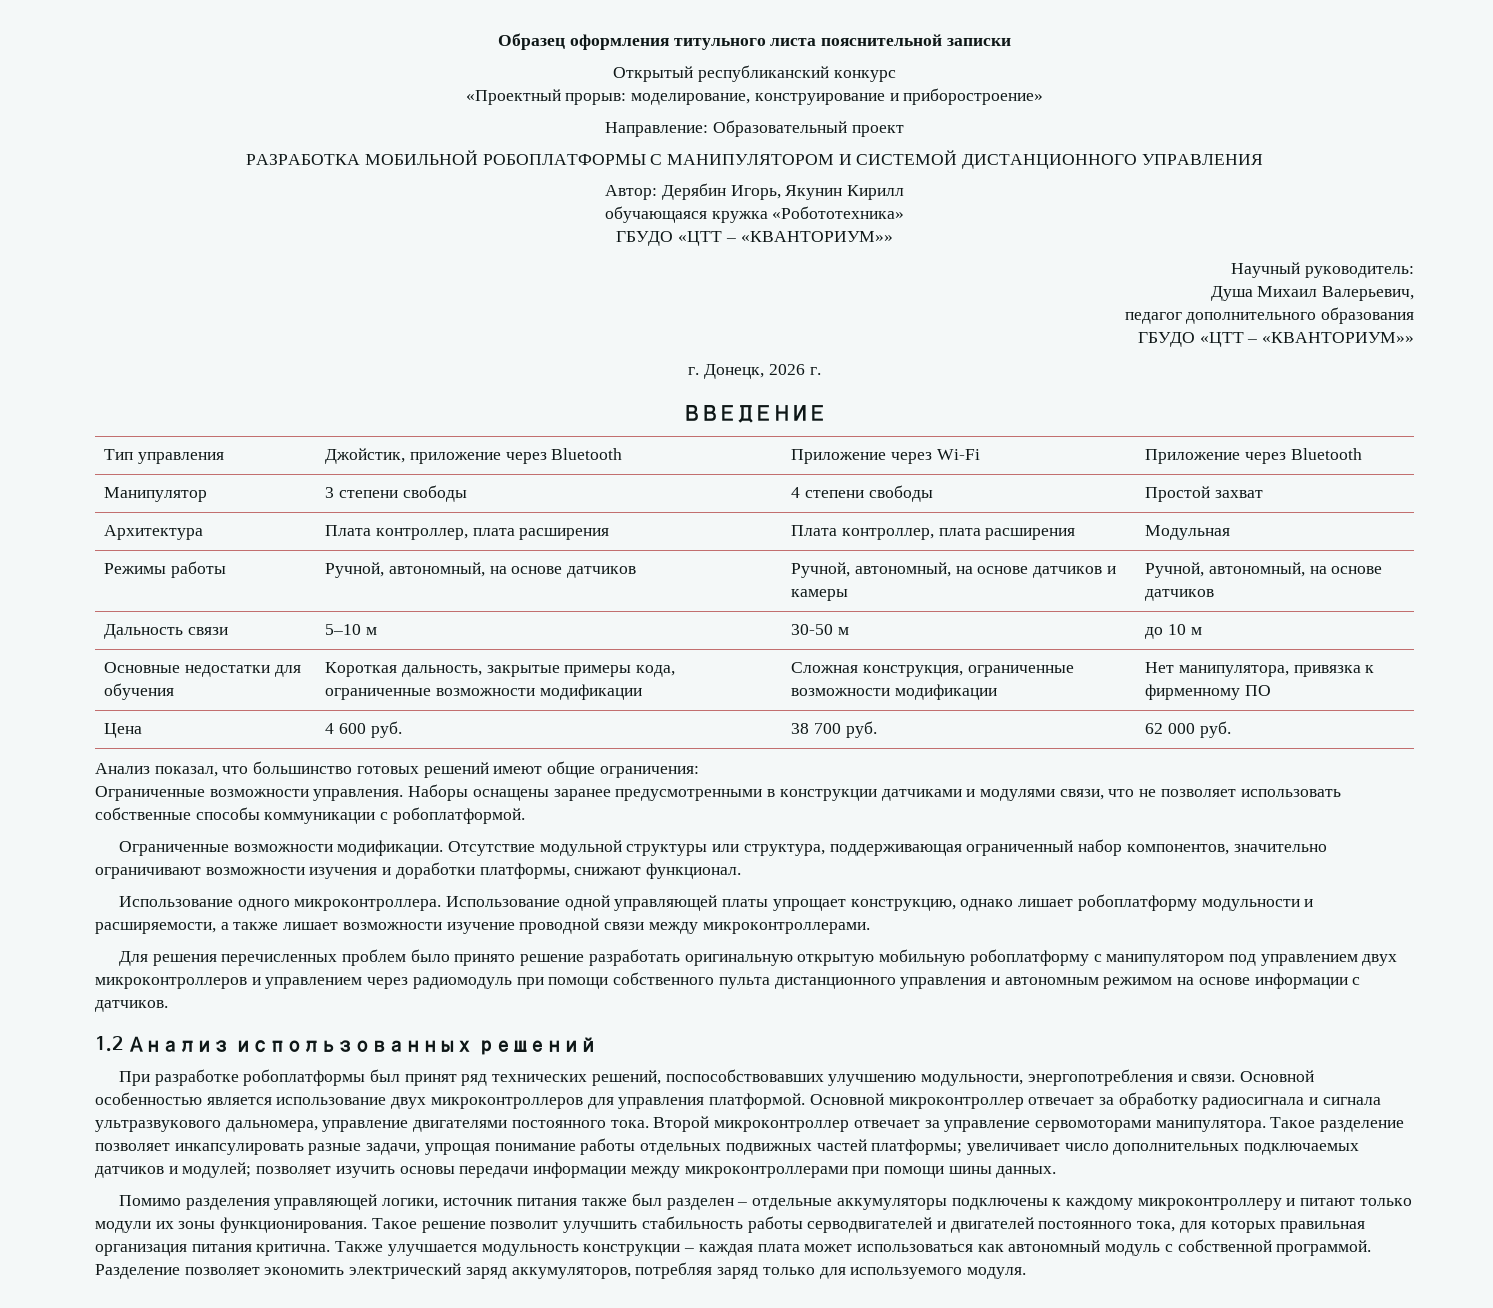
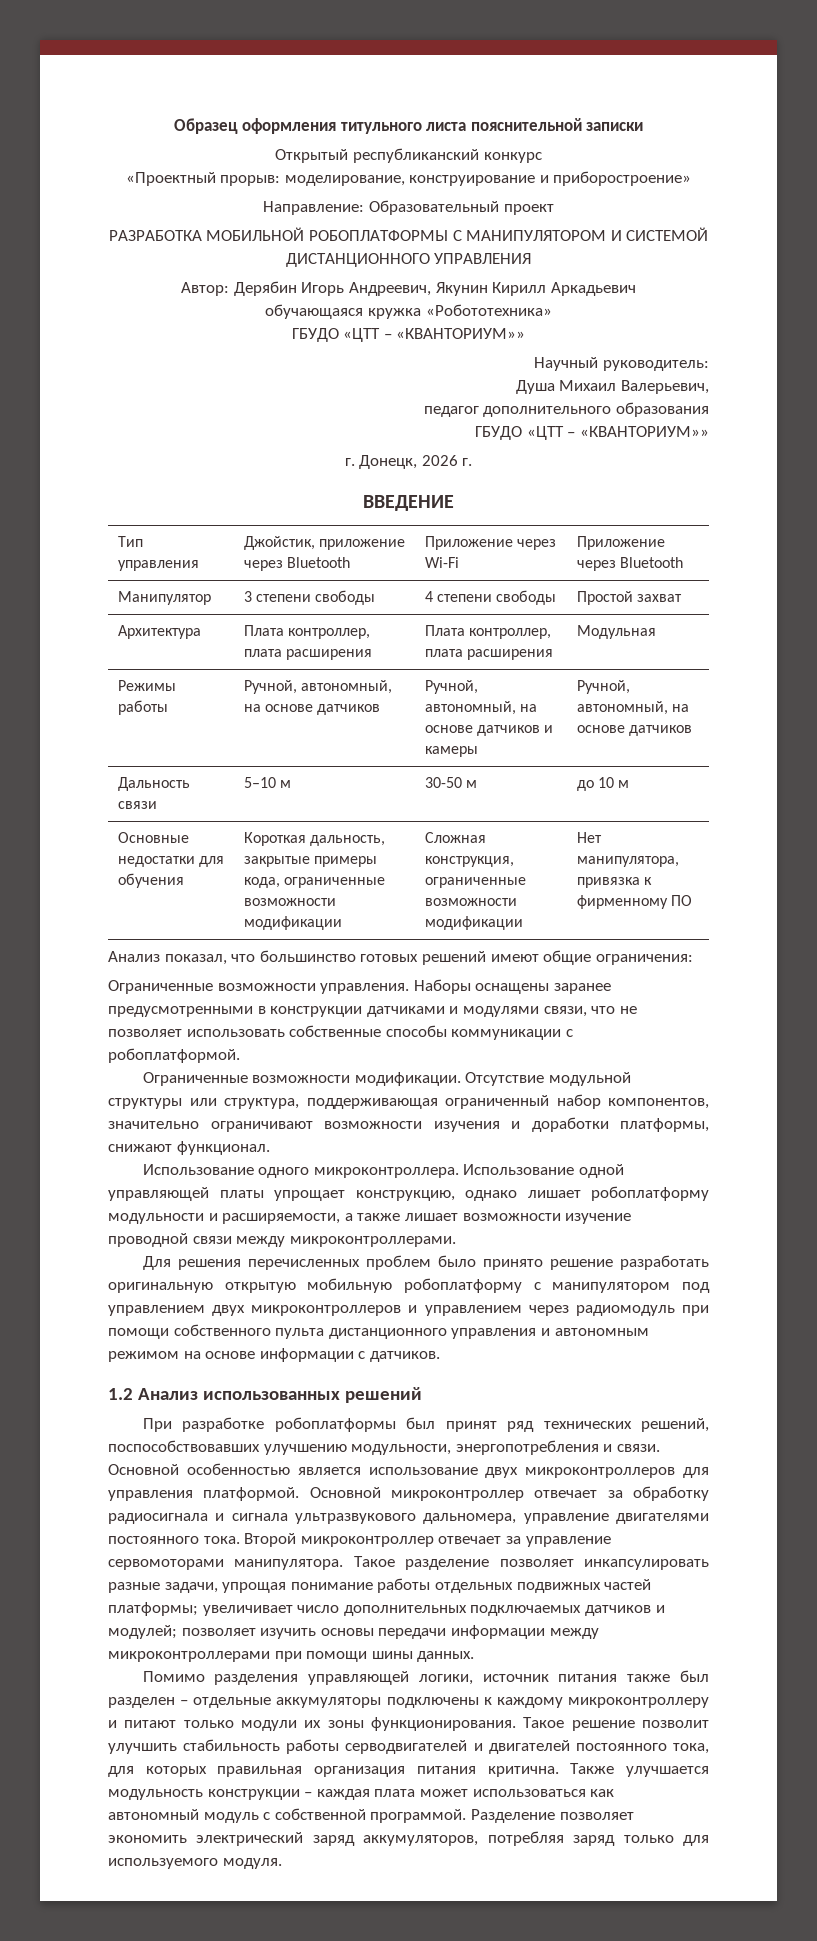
[730,185,781,200] Игорь, -> [301,282,431,296] Игорь Андреевич,
(904, 192) none -> [550,282,636,296] Аркадьевич
[104,723,143,738] [325,721,402,738] [791,721,877,738] [1145,721,1231,738] // Цена | 4 600 руб. | 38 700 руб. | 62 000 руб. -> (693, 900) none

